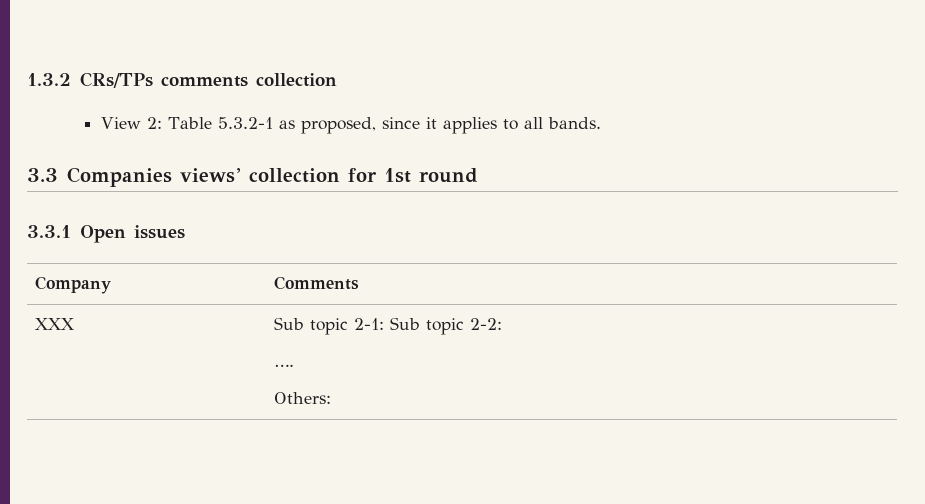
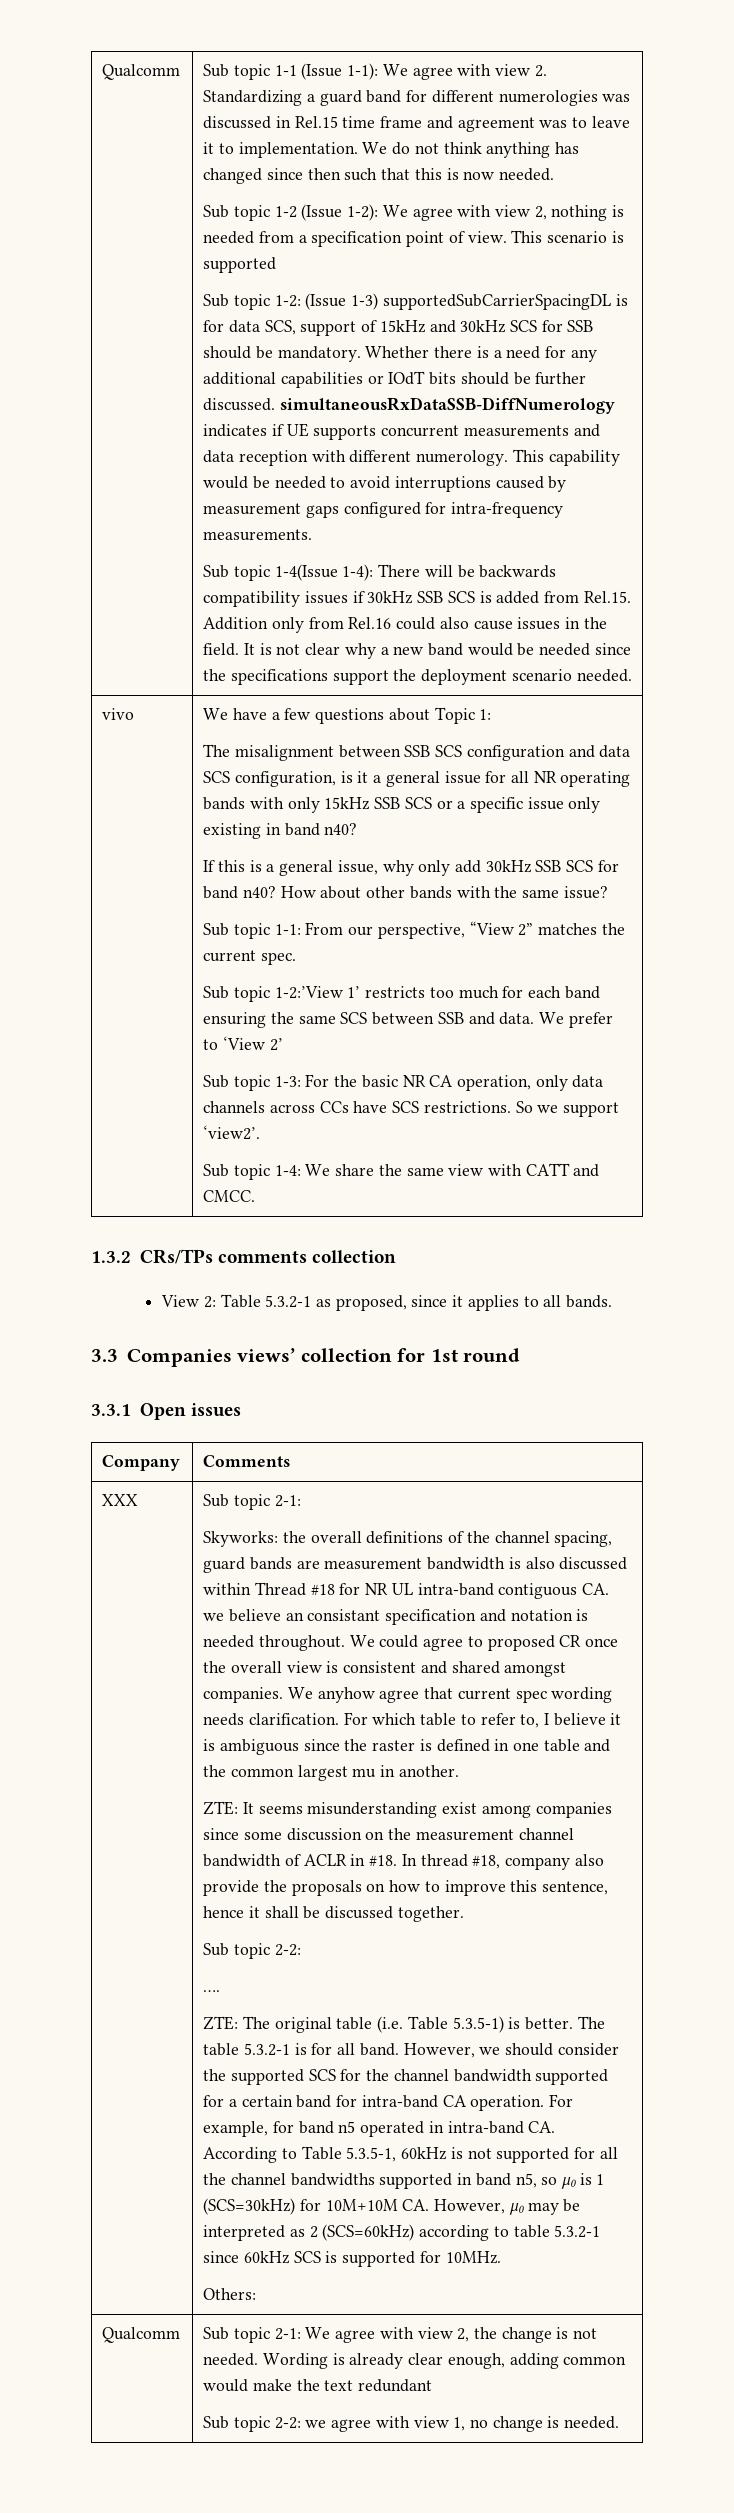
(27, 79) none -> [102,64,181,80] [203,63,547,80] [203,90,631,106] [203,116,630,132] [203,142,579,158] [203,168,554,184] [203,204,625,221] [203,230,624,247] [203,257,277,273] [203,293,628,310] [203,320,594,336] [203,346,597,362] [203,371,587,388] [203,397,615,414] [203,423,600,440] [203,449,620,466] [203,476,567,492] [203,502,564,518] [203,529,313,541] [203,564,557,581] [203,591,631,607] [203,617,607,633] [203,643,631,659] [203,669,632,685] [102,708,135,720] [203,707,492,724] [203,744,631,761] [203,771,631,787] [203,797,601,813] [203,823,358,839] [203,860,619,876] [203,886,608,899] [203,921,625,939] [203,950,296,965] [203,986,600,1002] [203,1012,613,1028] [203,1036,283,1051] [203,1074,604,1091] [203,1101,619,1117] [203,1125,261,1140] [203,1163,600,1180] [203,1190,256,1202] Qualcomm | Sub topic 1-1 (Issue 1-1): We agree with view 2. Standardizing a guard band for different numerologies was discussed in Rel.15 time frame and agreement was to leave it to implementation. We do not think anything has changed since then such that this is now needed. // Sub topic 1-2 (Issue 1-2): We agree with view 2, nothing is needed from a specification point of view. This scenario is supported // Sub topic 1-2: (Issue 1-3) supportedSubCarrierSpacingDL is for data SCS, support of 15kHz and 30kHz SCS for SSB should be mandatory. Whether there is a need for any additional capabilities or IOdT bits should be further discussed. simultaneousRxDataSSB-DiffNumerology indicates if UE supports concurrent measurements and data reception with different numerology. This capability would be needed to avoid interruptions caused by measurement gaps configured for intra-frequency measurements. // Sub topic 1-4(Issue 1-4): There will be backwards compatibility issues if 30kHz SSB SCS is added from Rel.15. Addition only from Rel.16 could also cause issues in the field. It is not clear why a new band would be needed since the specifications support the deployment scenario needed. // vivo | We have a few questions about Topic 1: // The misalignment between SSB SCS configuration and data SCS configuration, is it a general issue for all NR operating bands with only 15kHz SSB SCS or a specific issue only existing in band n40? // If this is a general issue, why only add 30kHz SSB SCS for band n40? How about other bands with the same issue? // Sub topic 1-1: From our perspective, “View 2” matches the current spec. // Sub topic 1-2:’View 1’ restricts too much for each band ensuring the same SCS between SSB and data. We prefer to ‘View 2’ // Sub topic 1-3: For the basic NR CA operation, only data channels across CCs have SCS restrictions. So we support ‘view2’. // Sub topic 1-4: We share the same view with CATT and CMCC. //
[390,317,503,335] [274,364,295,367] [274,392,332,404] Sub topic 2-2: // …. // Others: -> [203,1531,613,1547] [203,1557,628,1573] [203,1582,609,1599] [203,1609,589,1625] [203,1635,618,1651] [203,1661,567,1677] [203,1687,613,1703] [203,1712,622,1728] [203,1739,611,1755] [203,1765,459,1781] [203,1801,612,1818] [203,1828,574,1841] [203,1854,604,1870] [203,1880,608,1896] [203,1906,464,1922] [203,1943,301,1959] [203,1990,221,1992] [203,2016,605,2033] [203,2043,619,2058] [203,2069,609,2085] [203,2094,573,2111] [203,2121,556,2137] [203,2146,618,2163] [203,2173,605,2189] [203,2198,581,2215] [203,2224,601,2241] [203,2251,501,2267] [203,2288,257,2300] [102,2327,181,2343] [203,2327,598,2343] [203,2353,627,2369] [203,2379,433,2392] [203,2416,620,2432] // Skyworks: the overall definitions of the channel spacing, guard bands are measurement bandwidth is also discussed within Thread #18 for NR UL intra-band contiguous CA. we believe an consistant specification and notation is needed throughout. We could agree to proposed CR once the overall view is consistent and shared amongst companies. We anyhow agree that current spec wording needs clarification. For which table to refer to, I believe it is ambiguous since the raster is defined in one table and the common largest mu in another. // ZTE: It seems misunderstanding exist among companies since some discussion on the measurement channel bandwidth of ACLR in #18. In thread #18, company also provide the proposals on how to improve this sentence, hence it shall be discussed together. // Sub topic 2-2: // …. // ZTE: The original table (i.e. Table 5.3.5-1) is better. The table 5.3.2-1 is for all band. However, we should consider the supported SCS for the channel bandwidth supported for a certain band for intra-band CA operation. For example, for band n5 operated in intra-band CA. According to Table 5.3.5-1, 60kHz is not supported for all the channel bandwidths supported in band n5, so μ0 is 1 (SCS=30kHz) for 10M+10M CA. However, μ0 may be interpreted as 2 (SCS=60kHz) according to table 5.3.2-1 since 60kHz SCS is supported for 10MHz. // Others: // Qualcomm | Sub topic 2-1: We agree with view 2, the change is not needed. Wording is already clear enough, adding common would make the text redundant // Sub topic 2-2: we agree with view 1, no change is needed.

